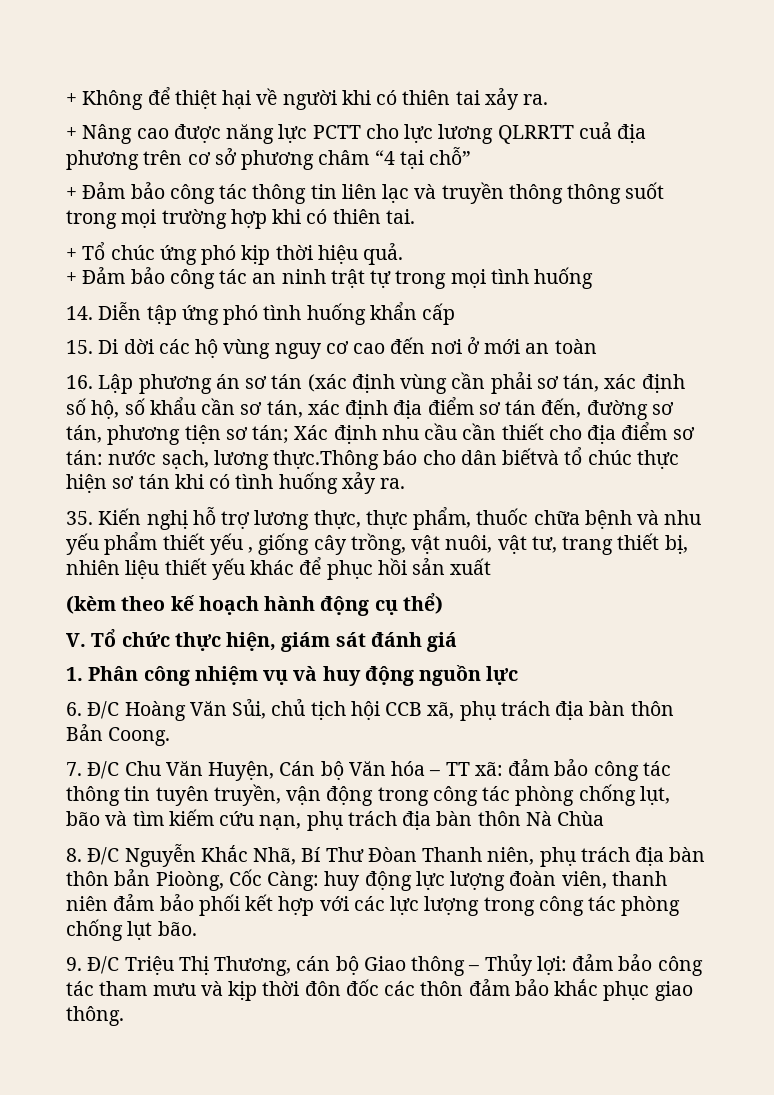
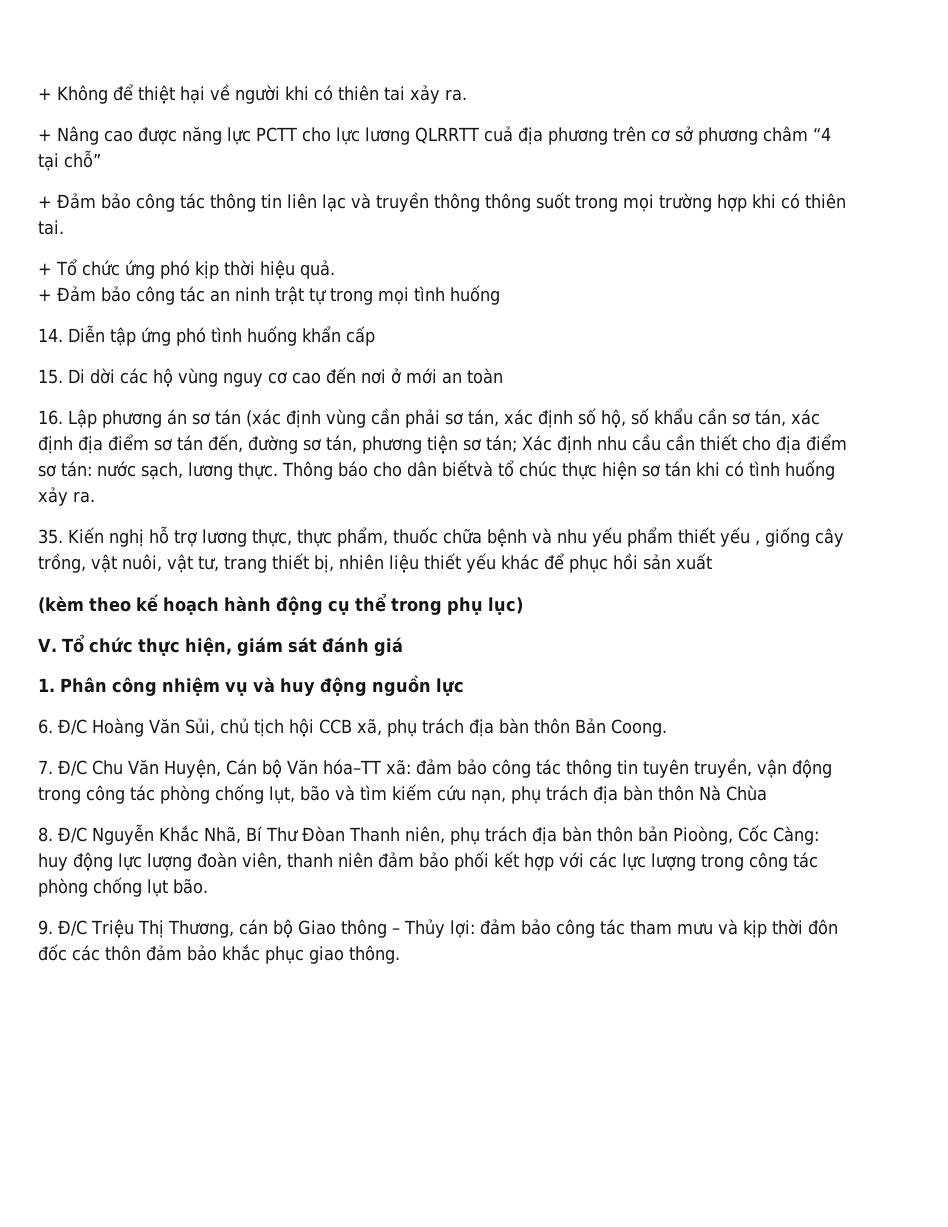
[110,245,155,260] chúc -> [82,260,120,276] chức
[273,450,380,470] thực.Thông -> [238,461,333,480] thực. Thông
[402,592,443,614] thể) -> [355,593,523,615] thể trong phụ lục)
[391,761,470,776] hóa – TT -> [323,759,381,775] hóa–TT

